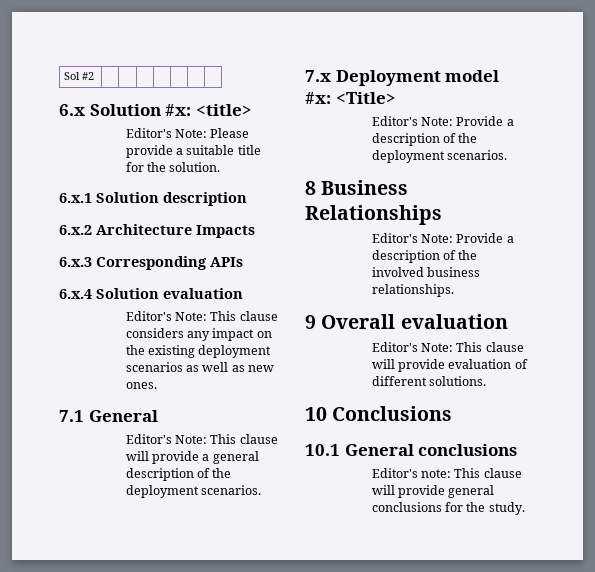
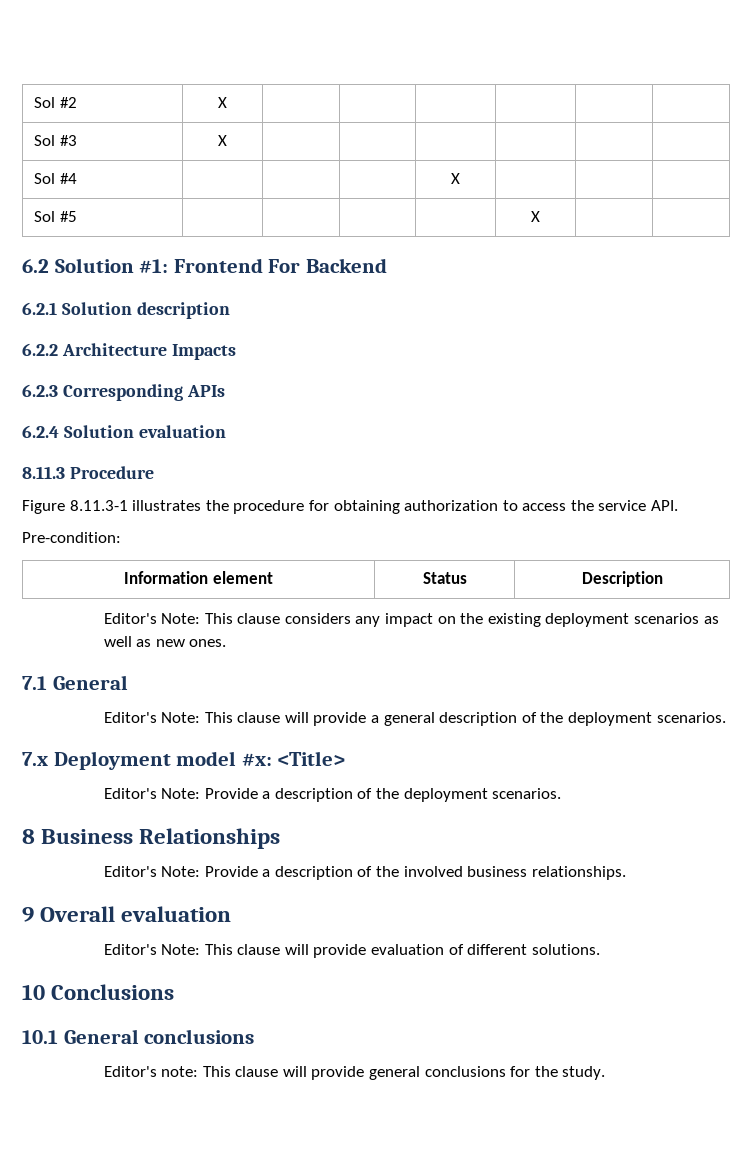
[59,104,252,116] [125,128,250,138] [125,145,261,158] [125,162,221,172] [59,193,92,203] | | | | | | // 6.x Solution #x: <title> // Editor's Note: Please provide a suitable title for the solution. // 6.x.1 -> [218,97,227,108] [34,135,78,146] [218,135,227,146] [34,173,78,184] [451,173,460,184] [34,211,78,222] [531,211,540,222] [22,258,387,273] [22,302,57,315] X | | | | | | // Sol #3 | X | | | | | | // Sol #4 | | | | X | | | // Sol #5 | | | | | X | | // 6.2 Solution #1: Frontend For Backend // 6.2.1
[59,225,92,235] 6.x.2 -> [22,343,58,356] 6.2.2
[59,257,92,267] 6.x.3 -> [22,384,58,397] 6.2.3
[59,289,92,299] 6.x.4 -> [22,425,59,438] 6.2.4
(243, 293) none -> [22,466,154,479] [22,500,679,514] [22,532,121,543] [124,571,273,584] [422,572,467,584] [581,571,663,587] // 8.11.3 Procedure // Figure 8.11.3-1 illustrates the procedure for obtaining authorization to access the service API. // Pre-condition: // Information element | Status | Description

